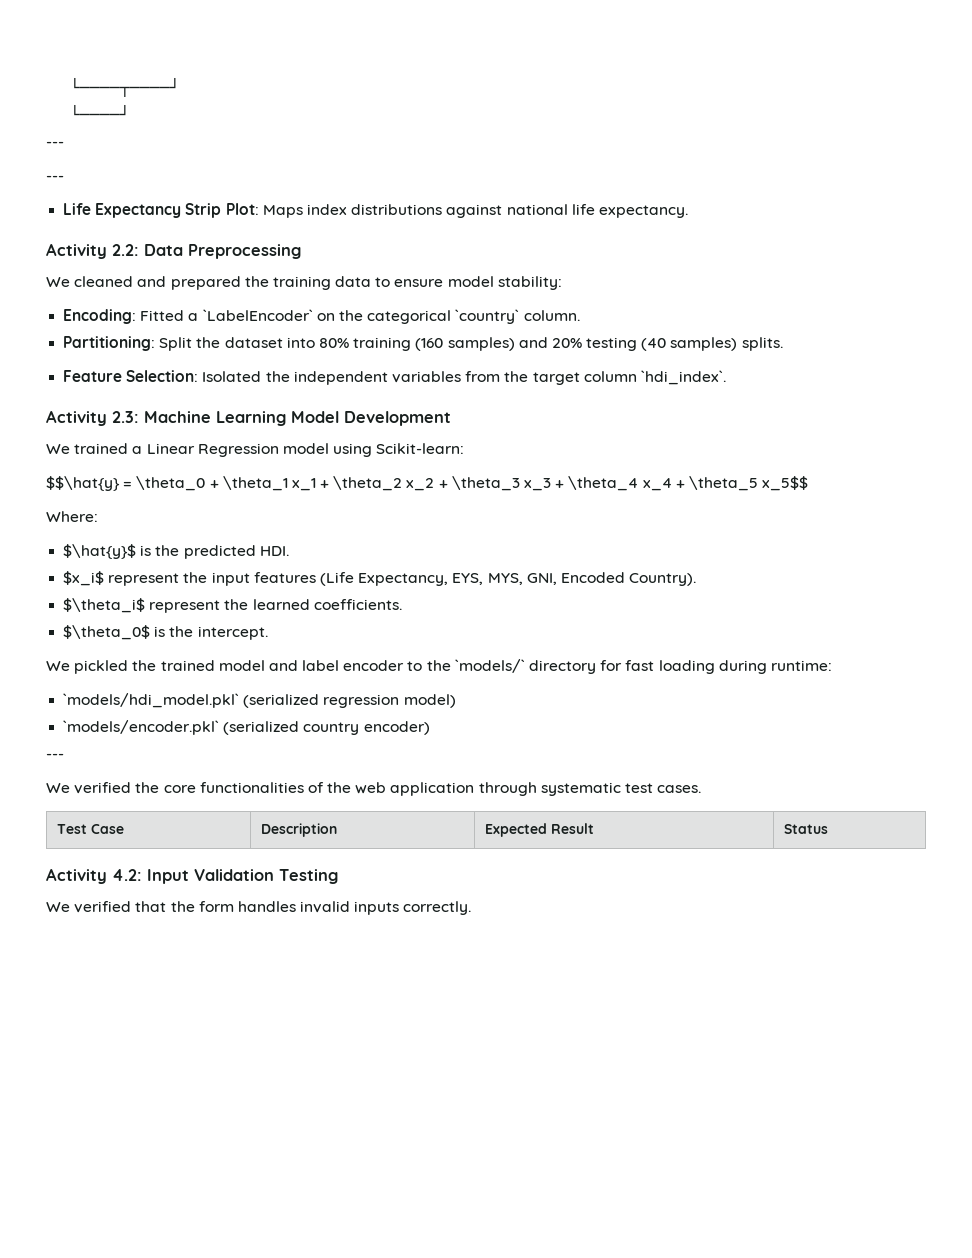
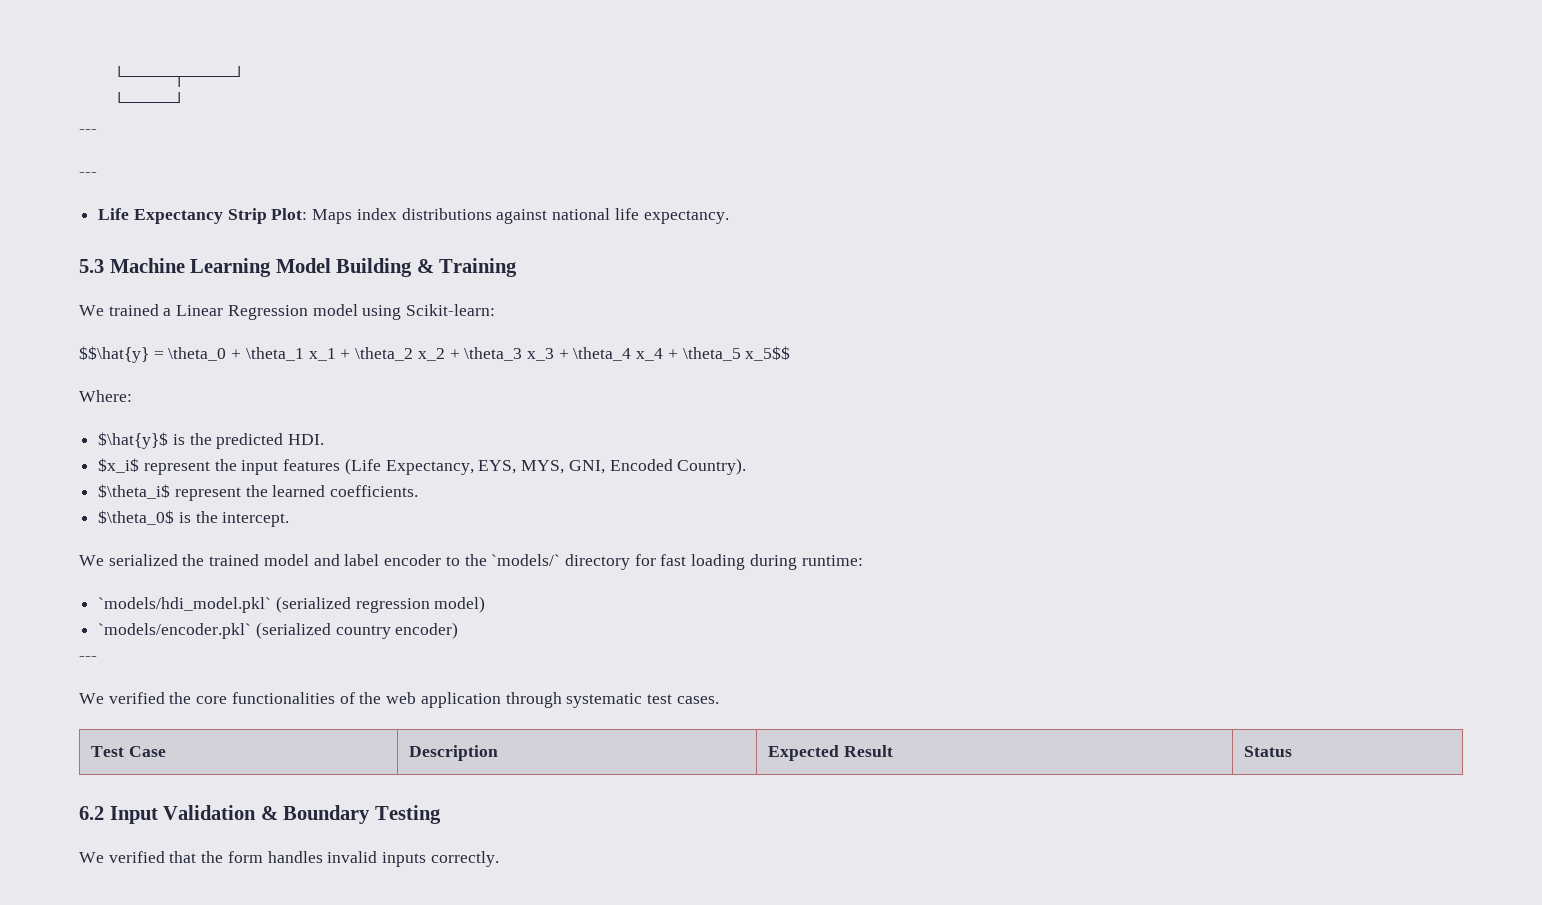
[46,243,301,259] [46,276,562,290] [63,309,580,324] [63,336,783,351] [63,370,726,385] [46,410,451,426] Activity 2.2: Data Preprocessing // We cleaned and prepared the training data to ensure model stability: // Encoding: Fitted a `LabelEncoder` on the categorical `country` column. // Partitioning: Split the dataset into 80% training (160 samples) and 20% testing (40 samples) splits. // Feature Selection: Isolated the independent variables from the target column `hdi_index`. // Activity 2.3: Machine Learning Model Development -> [79,258,518,277] 5.3 Machine Learning Model Building & Training
[74,660,129,674] pickled -> [108,554,178,566] serialized
[46,868,274,884] Activity 4.2: Input Validation -> [79,805,371,824] 6.2 Input Validation & Boundary

